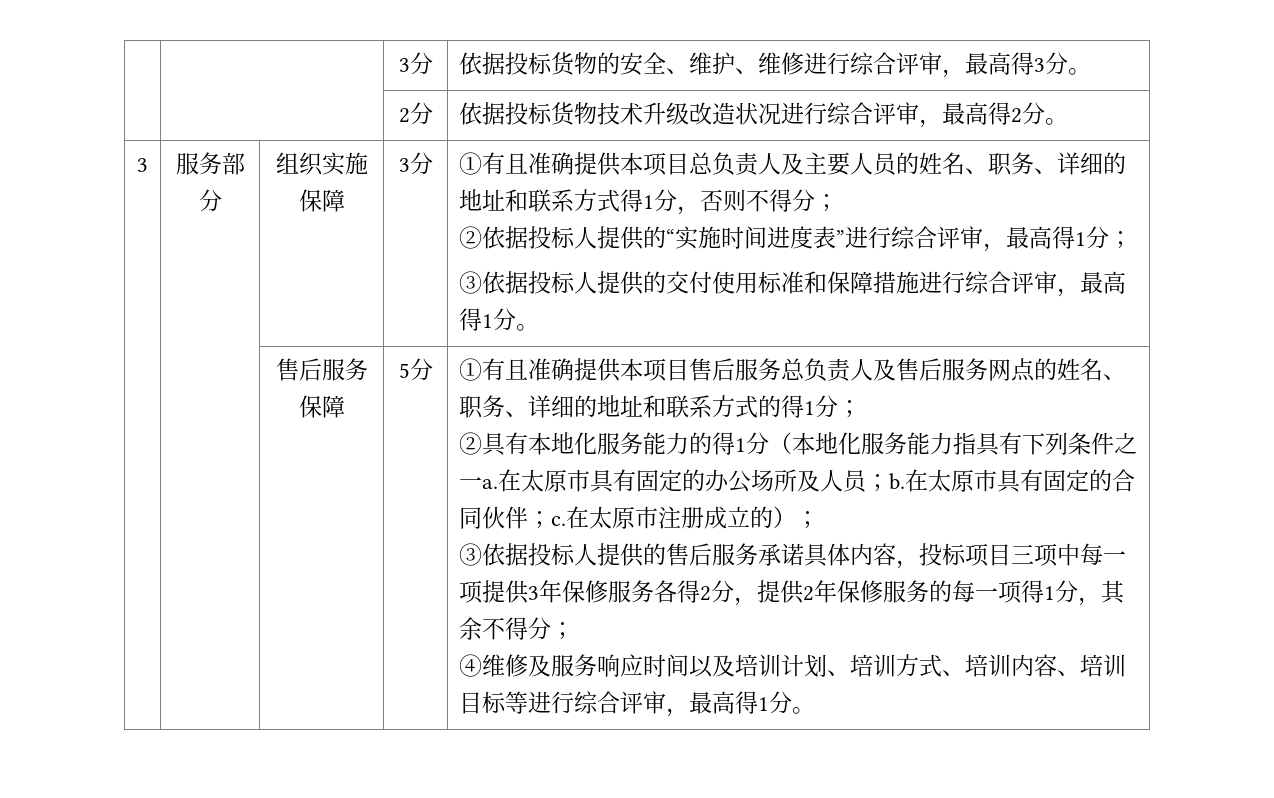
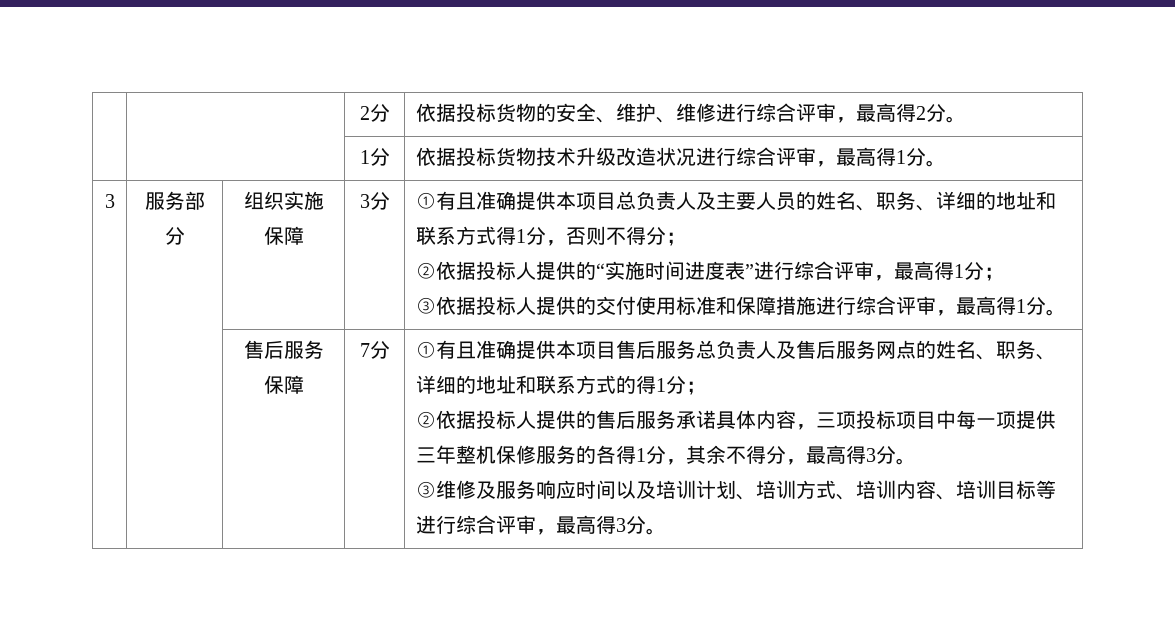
[398,58,410,72] | | 3 -> [359,106,370,120] | | 2
[1034,52,1092,75] [398,108,410,123] 3分。 // | | 2 -> [915,103,966,123] [359,150,370,164] 2分。 // | | 1
[1011,108,1023,123] 2 -> [895,150,906,164] 1
[398,363,410,378] 5 -> [359,343,370,357] 7
[482,432,1138,456] [459,469,1136,493] [459,506,820,529] [459,543,483,566] 具有本地化服务能力的得1分（本地化服务能力指具有下列条件之一a.在太原市具有固定的办公场所及人员；b.在太原市具有固定的合同伙伴；c.在太原市注册成立的）； // ③ -> (436, 419) none
(920, 564) none -> [815,411,856,429] 三项
[1011,543,1059,567] 三项 -> (936, 420) none
[528,580,838,606] 3年保修服务各得2分，提供2年 -> [415,445,496,464] 三年整机
[952,580,1023,604] 每一项 -> [595,445,616,464] 各
[551,622,575,640] [459,654,483,677] ； // ④ -> [785,445,916,465] [415,481,436,498] ，最高得3分。 // ③
[758,697,770,711] 1 -> [615,518,626,532] 3

